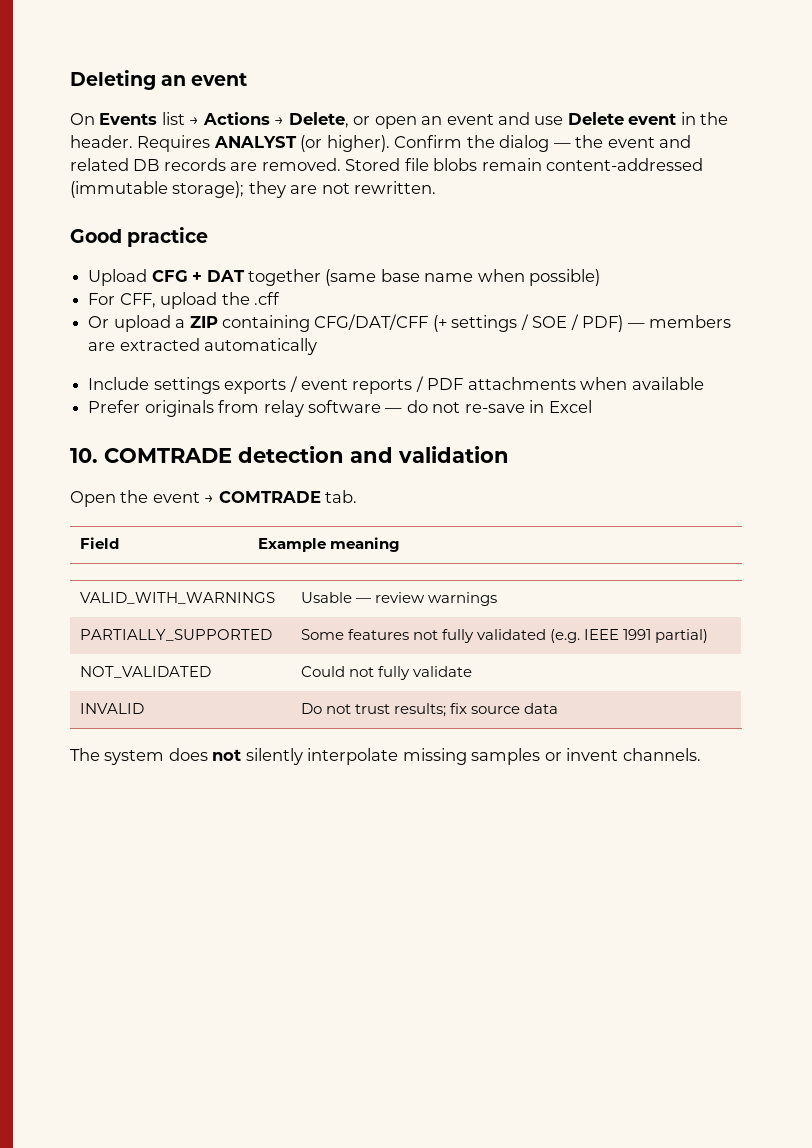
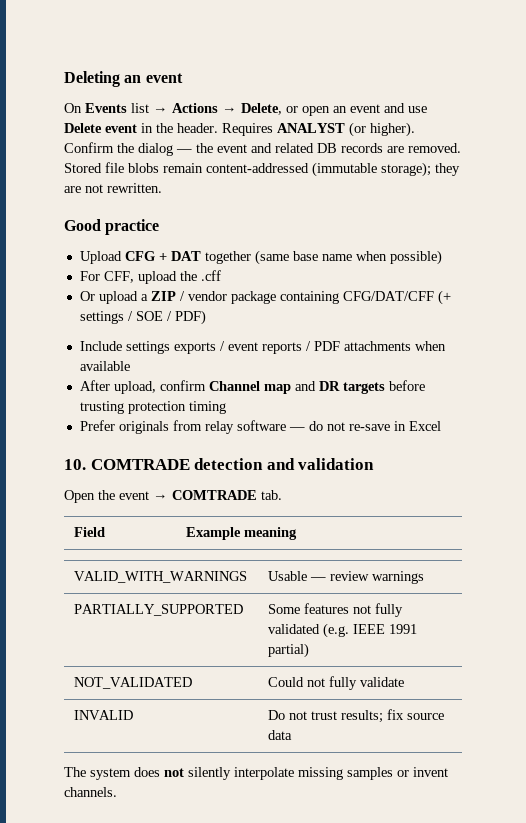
(218, 322) none -> [179,291,276,304] / vendor package
[627,315,732,328] [88,338,318,355] — members are extracted automatically -> (206, 317) none
(704, 383) none -> [79,380,425,394] [79,401,226,414] // After upload, confirm Channel map and DR targets before trusting protection timing

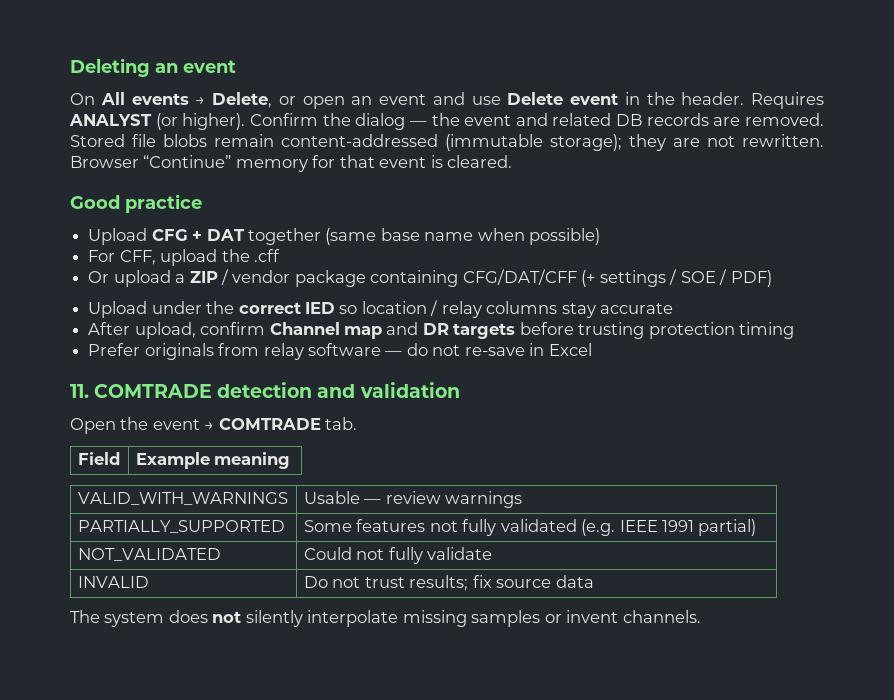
[85,103,218,113] Events list → Actions -> [100,92,189,105] All events
(162, 188) none -> [70,155,513,172] Browser “Continue” memory for that event is cleared.
[79,341,446,354] [79,361,130,371] Include settings exports / event reports / PDF attachments when available -> [88,300,674,318] Upload under the correct IED so location / relay columns stay accurate
[64,459,86,470] 10. -> [70,384,89,398] 11.

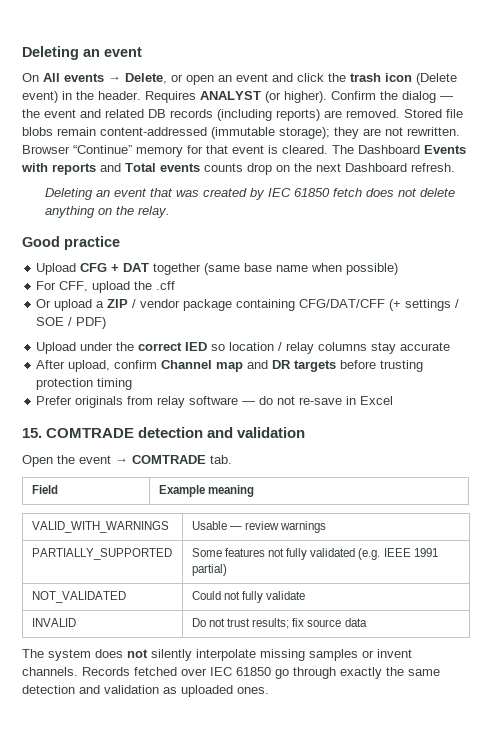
[471,92,618,105] use Delete event -> [297,73,457,85] [22,91,58,103] click the trash icon (Delete event)
(709, 119) none -> [217,109,320,121] (including reports)
(513, 161) none -> [332,145,466,154] [21,163,455,175] [44,188,455,200] [44,206,170,218] The Dashboard Events with reports and Total events counts drop on the next Dashboard refresh. // Deleting an event that was created by IEC 61850 fetch does not delete anything on the relay.
[70,384,89,398] 11. -> [22,428,42,438] 15.
(701, 616) none -> [82,667,440,679] [22,685,269,697] Records fetched over IEC 61850 go through exactly the same detection and validation as uploaded ones.

